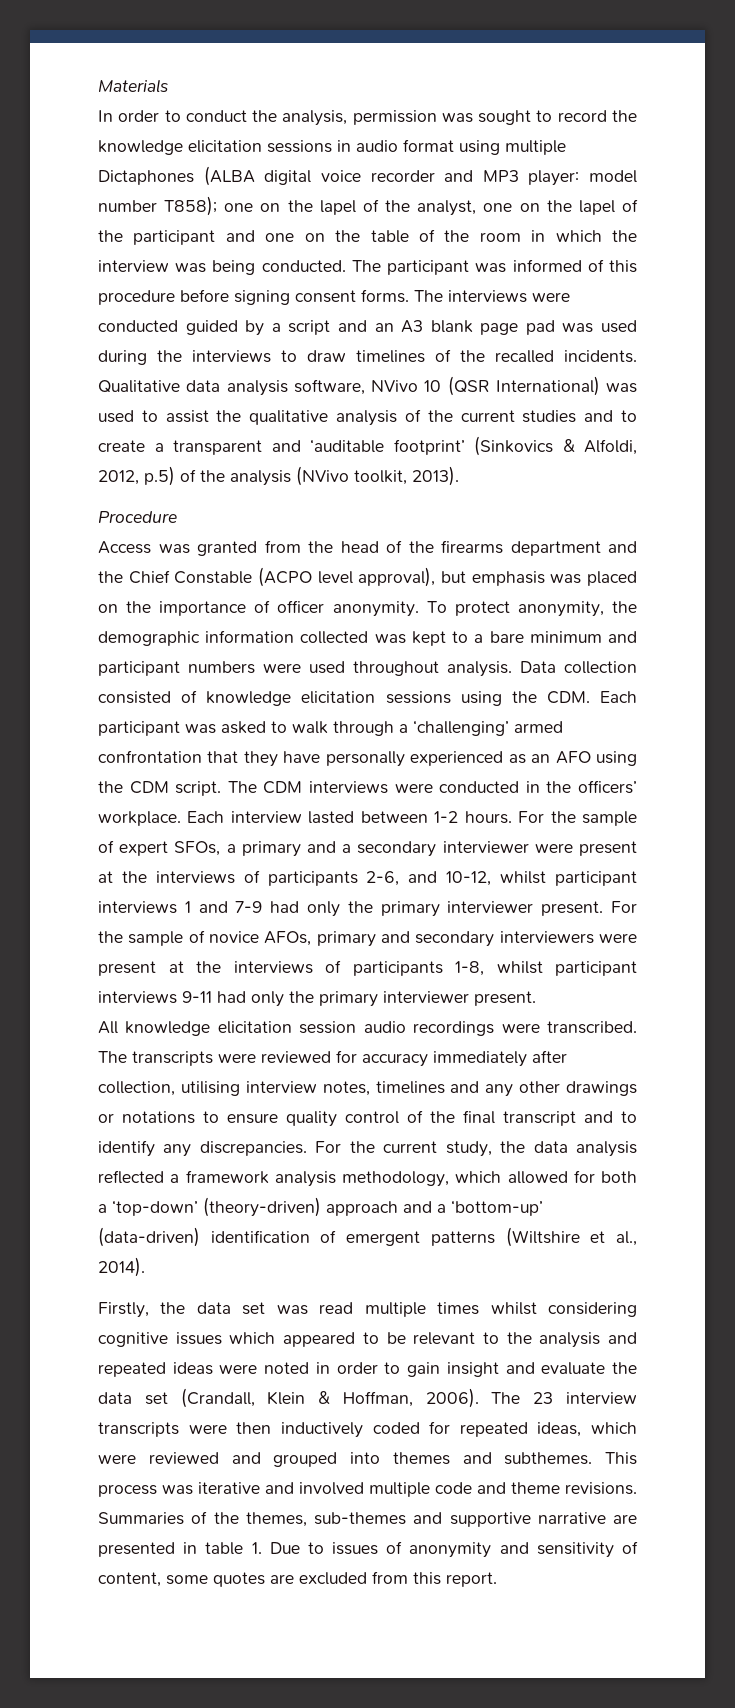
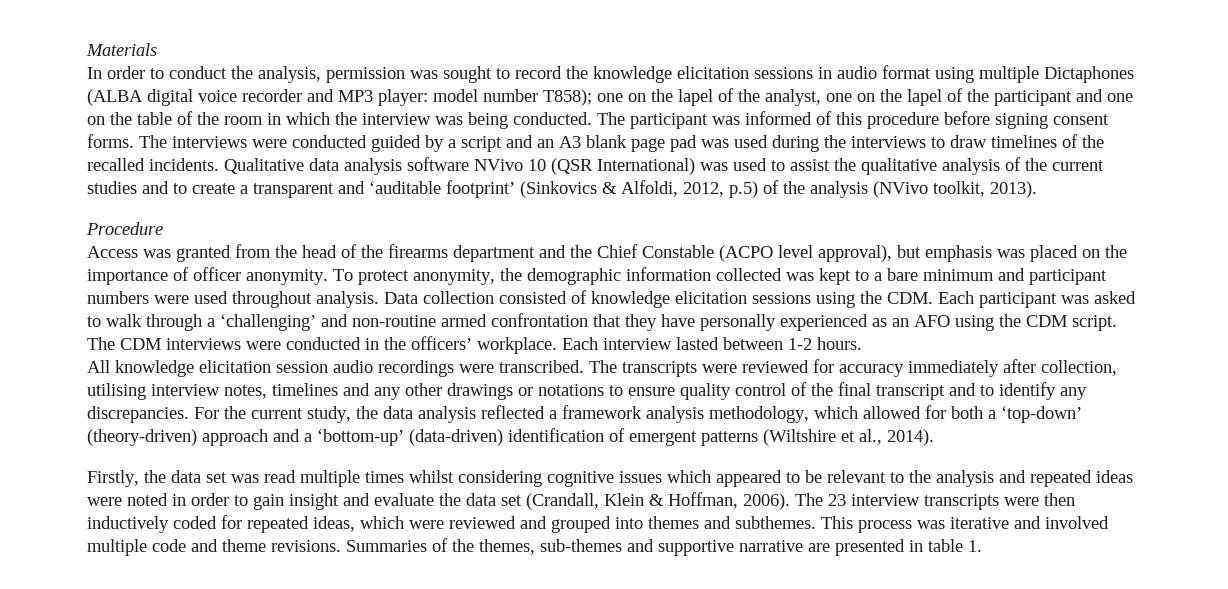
[293,379,365,395] software, -> [407,157,469,171] software
(509, 728) none -> [321,314,436,327] and non-routine
[518,811,638,826] [98,840,637,857] [98,870,638,886] [98,901,638,917] [98,930,637,947] [98,960,637,976] [98,991,536,1007] For the sample of expert SFOs, a primary and a secondary interviewer were present at the interviews of participants 2-6, and 10-12, whilst participant interviews 1 and 7-9 had only the primary interviewer present. For the sample of novice AFOs, primary and secondary interviewers were present at the interviews of participants 1-8, whilst participant interviews 9-11 had only the primary interviewer present. -> (862, 343) none
[269,1541,638,1558] [98,1571,497,1587] Due to issues of anonymity and sensitivity of content, some quotes are excluded from this report. -> (982, 546) none

